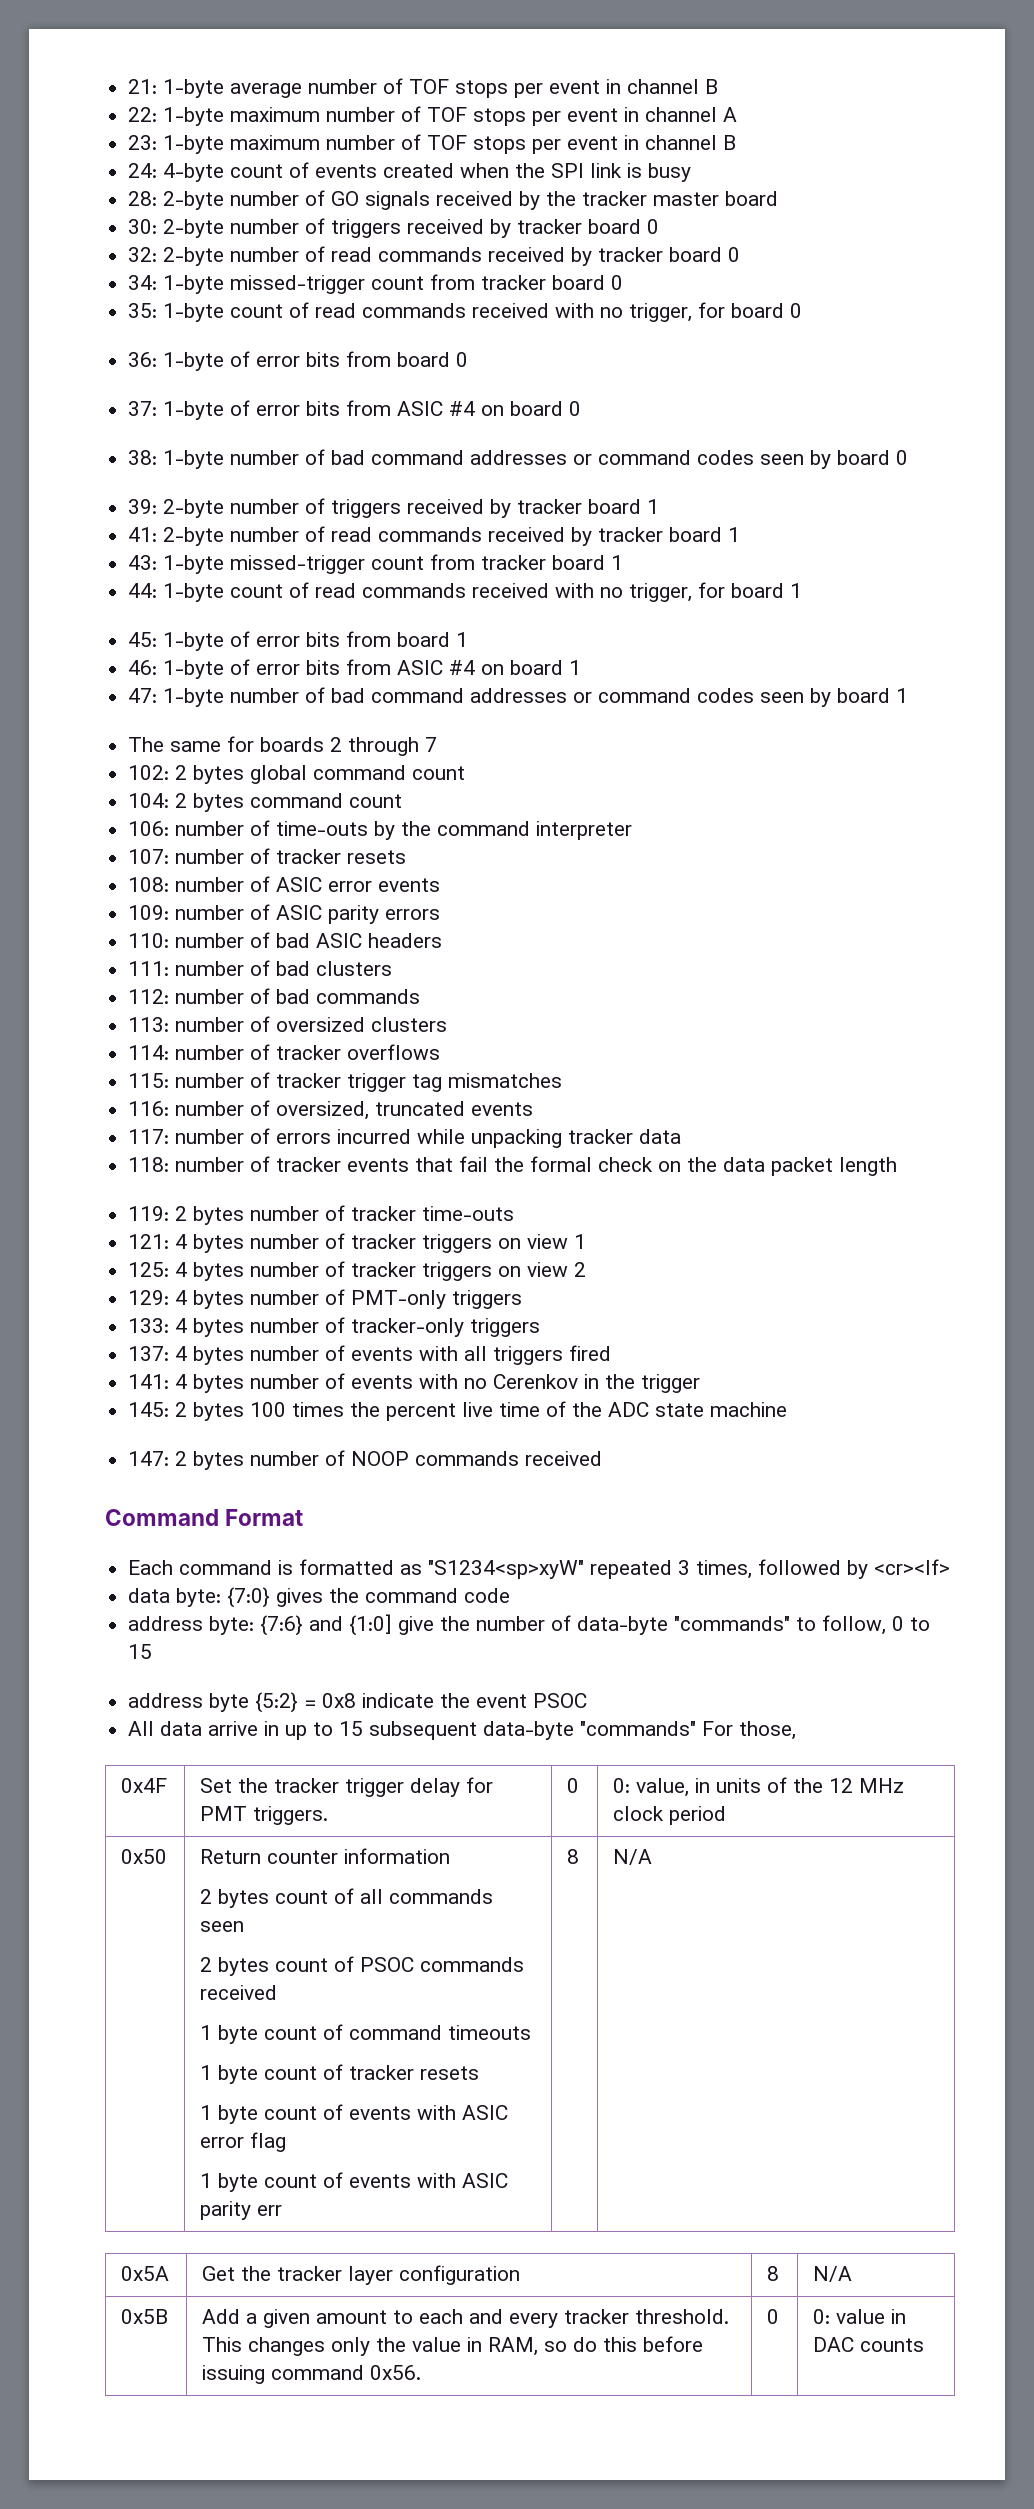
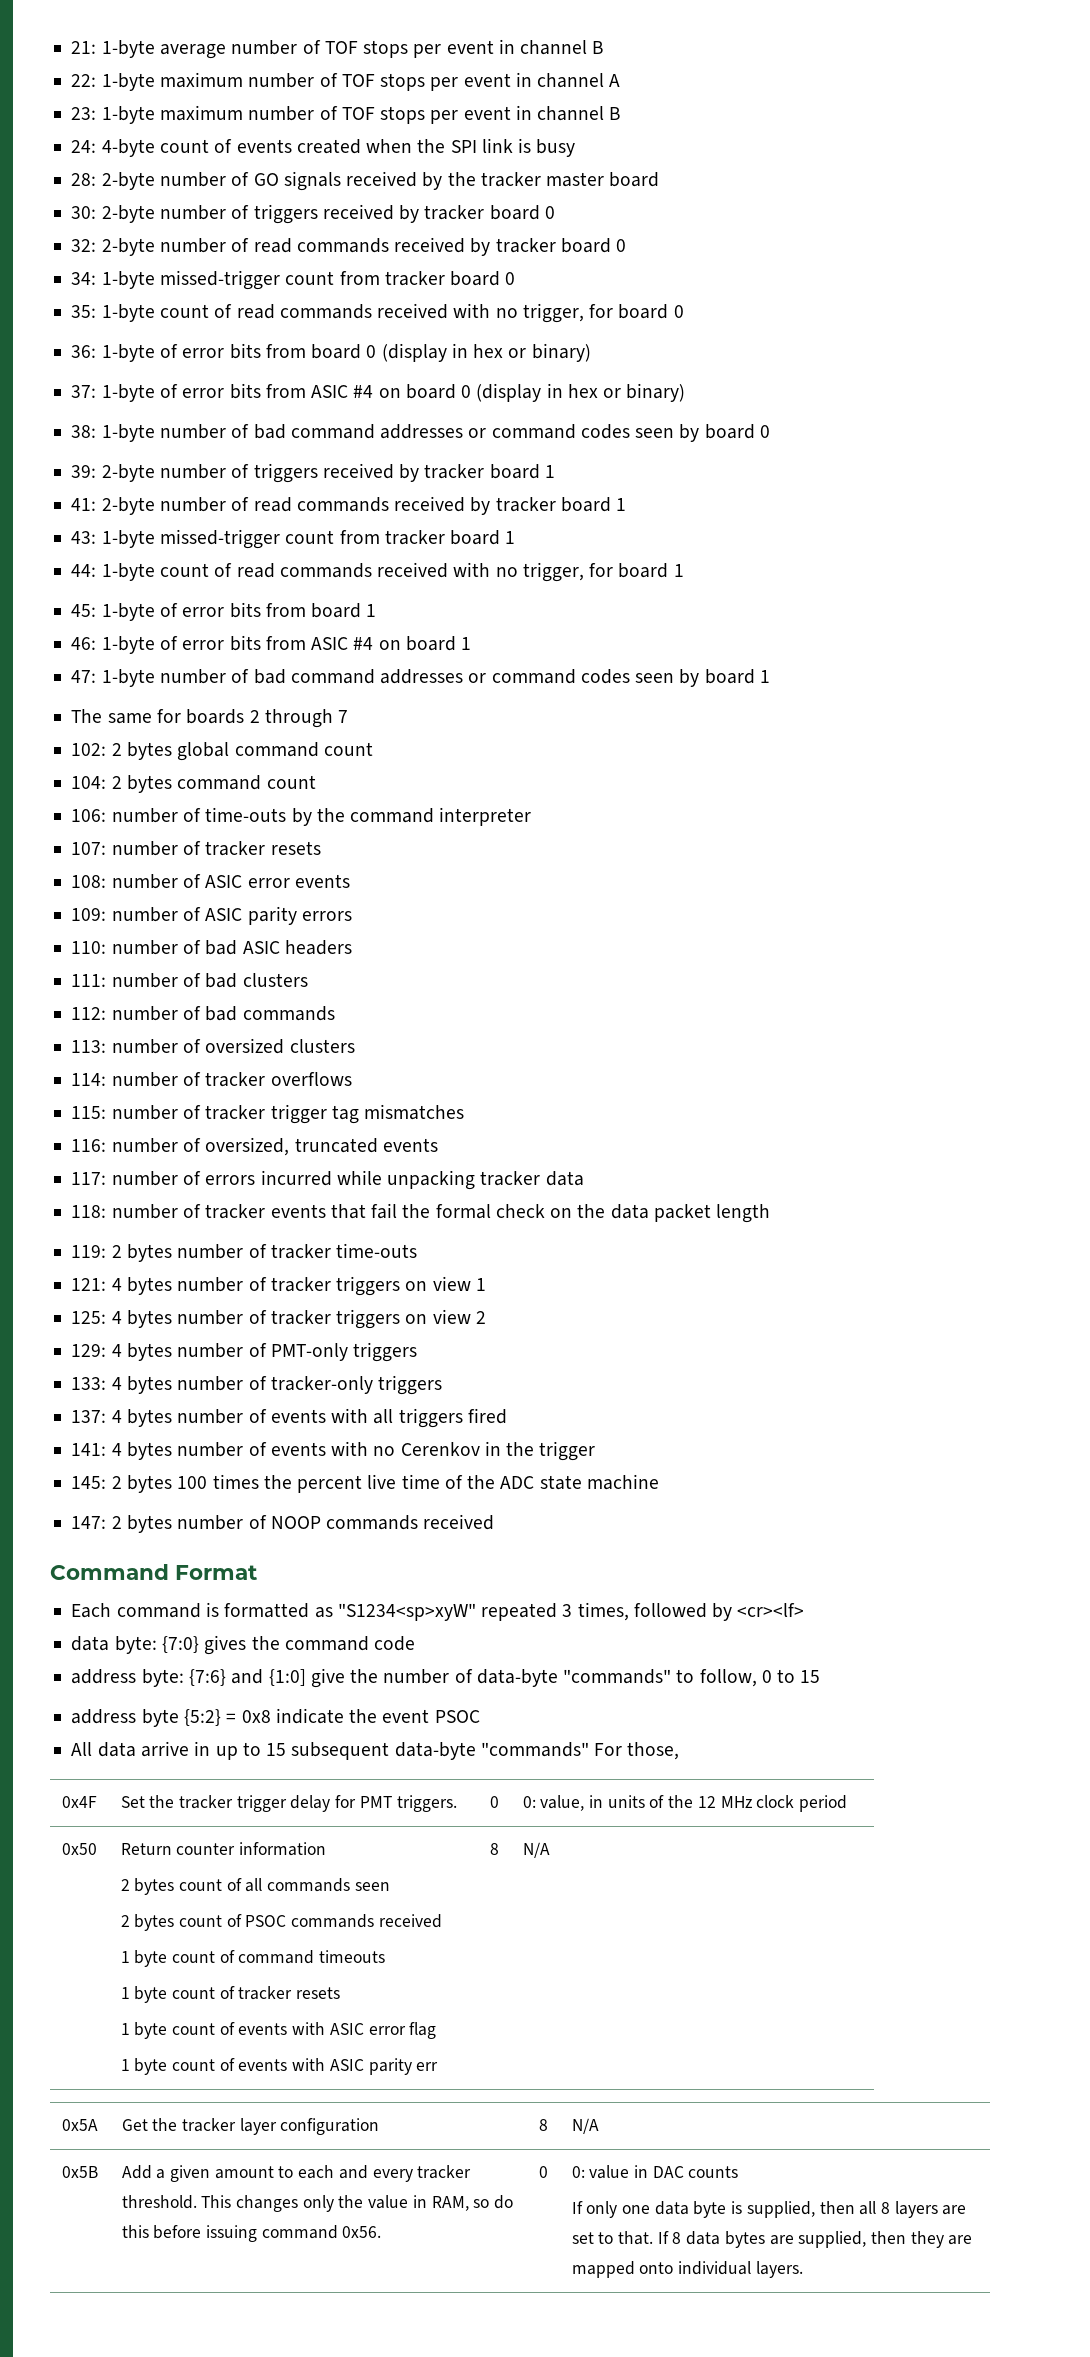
(469, 359) none -> [381,343,591,362] (display in hex or binary)
(582, 408) none -> [476,383,686,402] (display in hex or binary)
(925, 2345) none -> [571,2201,967,2218] [571,2231,973,2248] [571,2261,803,2278] // If only one data byte is supplied, then all 8 layers are set to that. If 8 data bytes are supplied, then they are mapped onto individual layers.

